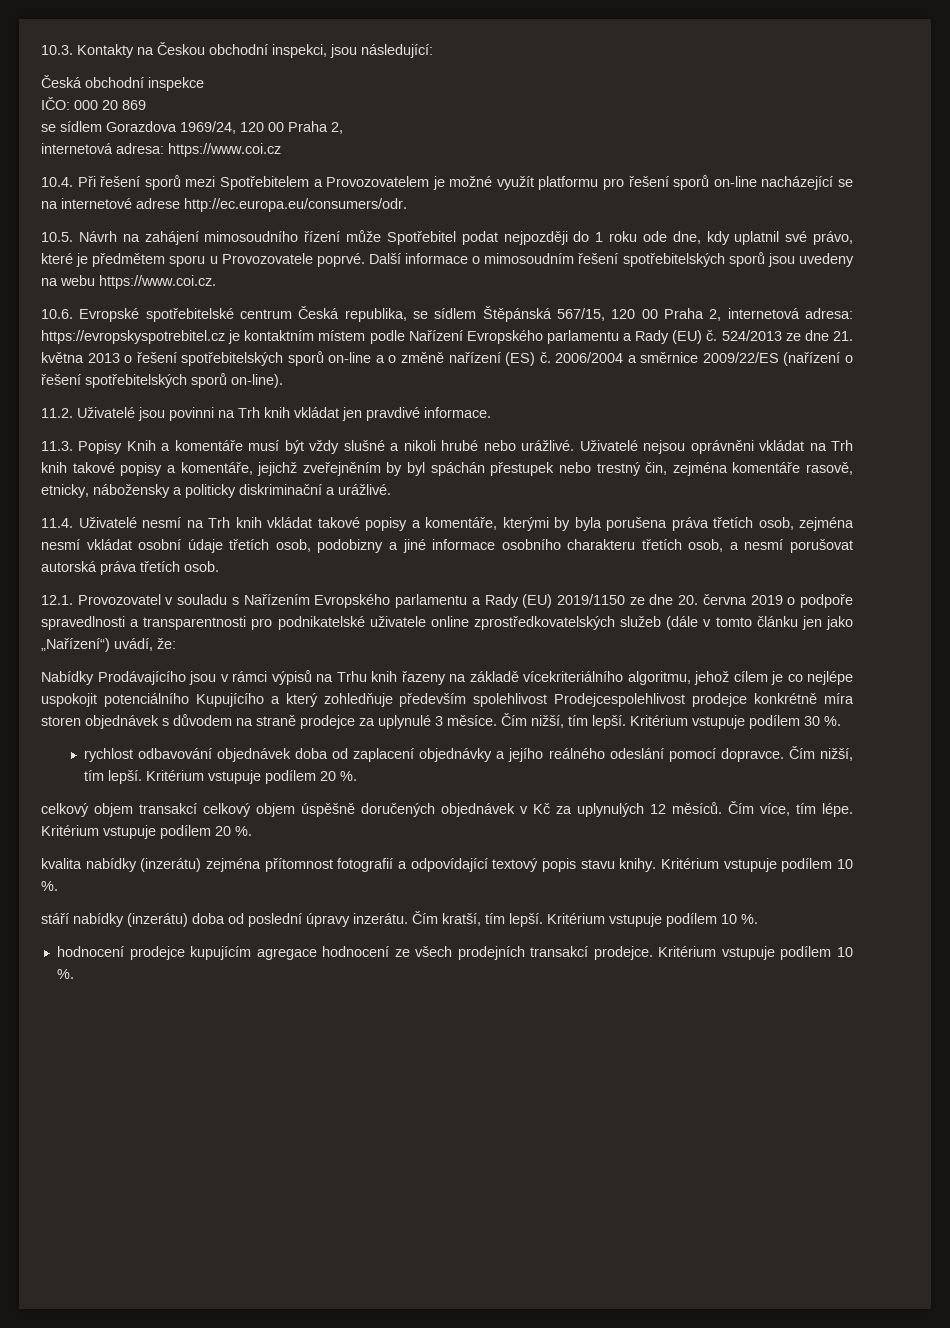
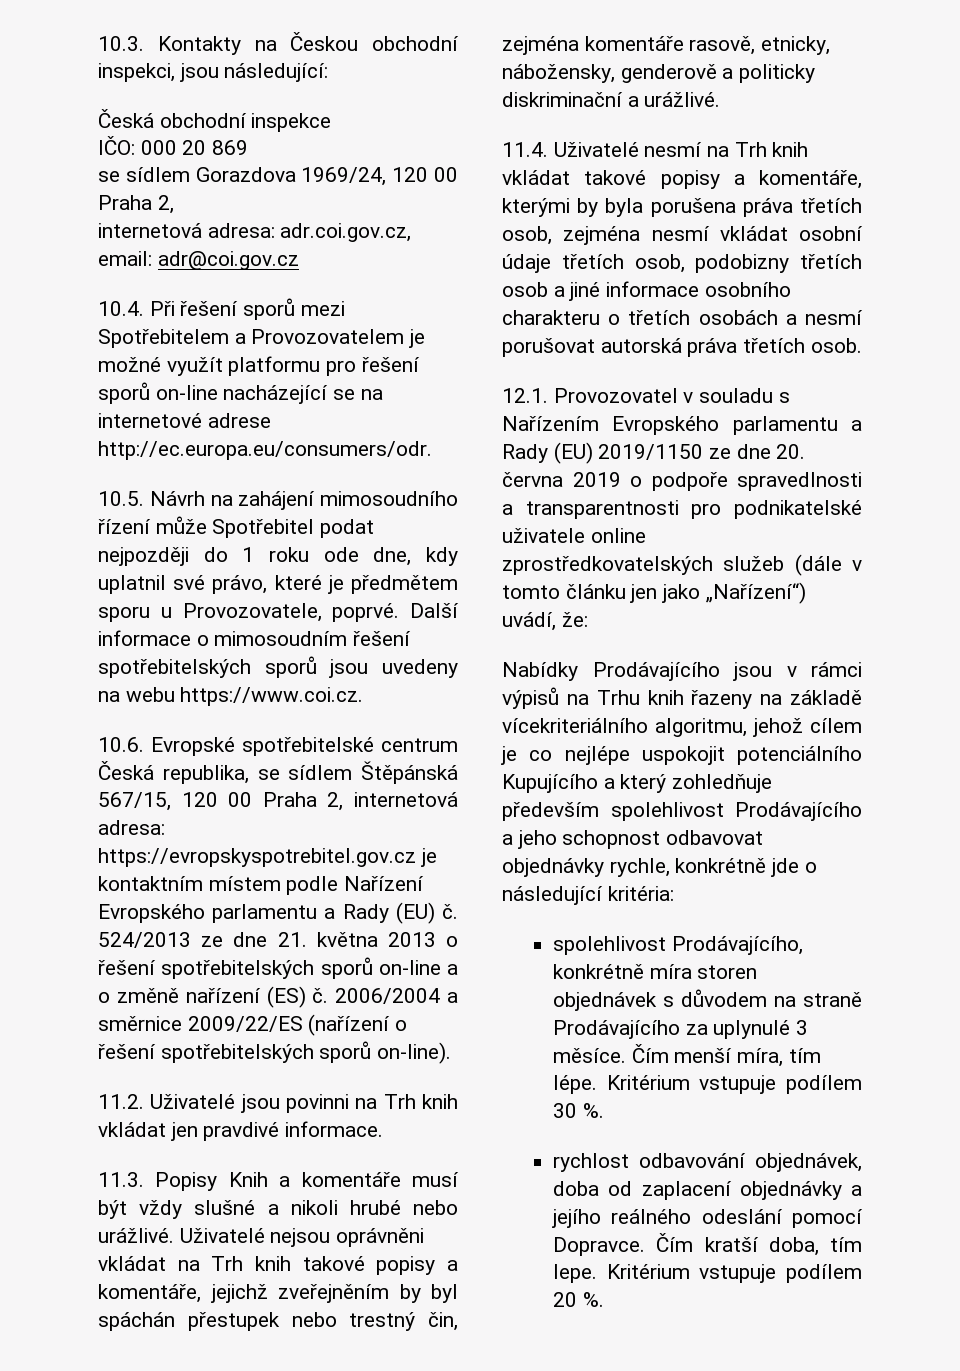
[168,143,281,157] https://www.coi.cz -> [280,223,412,242] [98,251,299,270] adr.coi.gov.cz, email: adr@coi.gov.cz
[221,253,313,264] Provozovatele -> [182,603,322,622] Provozovatele,
[41,330,225,344] https://evropskyspotrebitel.cz -> [98,848,416,867] https://evropskyspotrebitel.gov.cz
[93,484,170,498] nábožensky -> [502,64,717,83] nábožensky, genderově
(384, 546) none -> [800,254,862,269] [502,282,548,297] třetích osob
[641,539,724,552] třetích osob, -> [608,310,778,325] o třetích osobách
[554,693,748,707] Prodejcespolehlivost prodejce -> [735,802,862,821] [502,830,764,849] [502,858,817,877] [502,886,674,905] [553,936,803,955] Prodávajícího a jeho schopnost odbavovat objednávky rychle, konkrétně jde o následující kritéria: // spolehlivost Prodávajícího,
[300,715,355,729] prodejce -> [553,1020,681,1039] Prodávajícího
[531,715,626,729] nižší, tím lepší. -> [674,1048,821,1067] [553,1075,598,1094] menší míra, tím lépe.
[216,748,291,762] objednávek -> [755,1153,862,1172] objednávek,
[720,746,853,762] [83,770,357,784] [41,801,853,817] [41,825,252,839] [41,858,853,872] [41,881,58,891] [41,911,758,927] [56,946,853,960] [56,969,74,979] dopravce. Čím nižší, tím lepší. Kritérium vstupuje podílem 20 %. // celkový objem transakcí celkový objem úspěšně doručených objednávek v Kč za uplynulých 12 měsíců. Čím více, tím lépe. Kritérium vstupuje podílem 20 %. // kvalita nabídky (inzerátu) zejména přítomnost fotografií a odpovídající textový popis stavu knihy. Kritérium vstupuje podílem 10 %. // stáří nabídky (inzerátu) doba od poslední úpravy inzerátu. Čím kratší, tím lepší. Kritérium vstupuje podílem 10 %. // hodnocení prodejce kupujícím agregace hodnocení ze všech prodejních transakcí prodejce. Kritérium vstupuje podílem 10 %. -> [553,1233,862,1256] [553,1264,862,1283] [553,1292,604,1307] Dopravce. Čím kratší doba, tím lepe. Kritérium vstupuje podílem 20 %.

